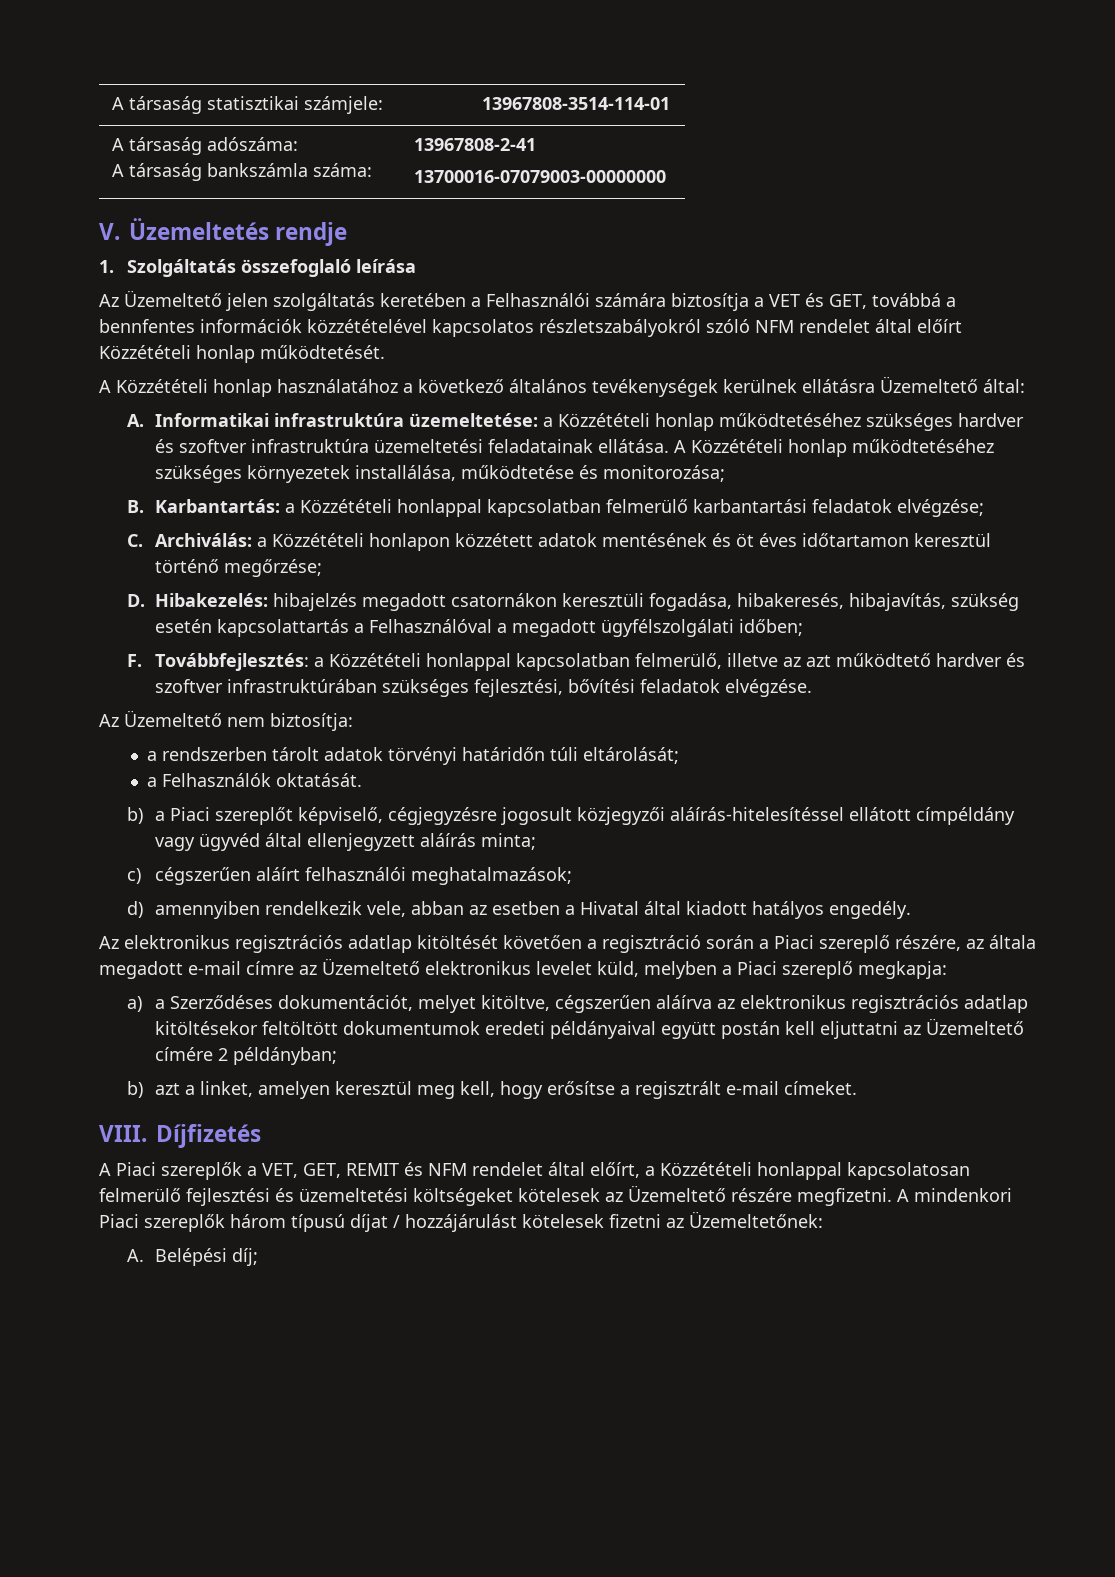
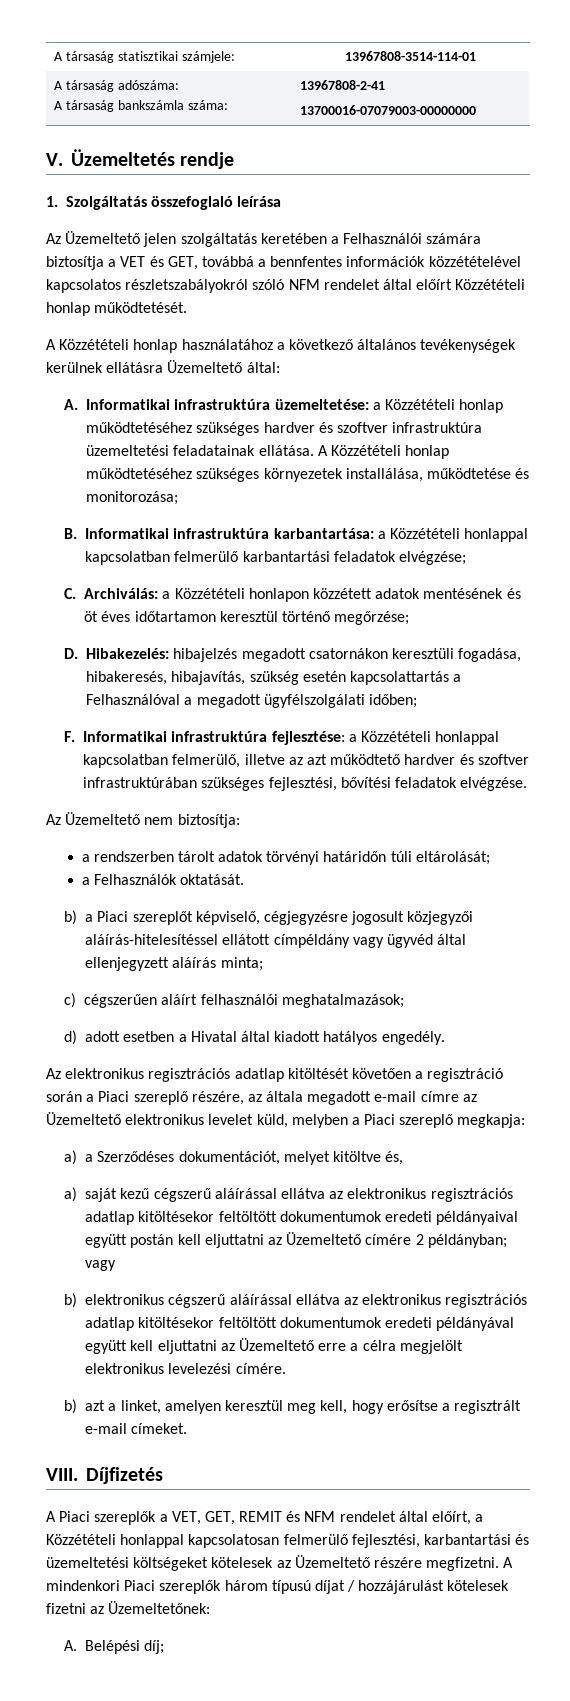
[155,499,281,513] Karbantartás: -> [85,528,374,539] Informatikai infrastruktúra karbantartása:
[155,653,310,671] Továbbfejlesztés: -> [83,731,345,745] Informatikai infrastruktúra fejlesztése:
[155,901,488,919] amennyiben rendelkezik vele, abban az -> [85,1031,121,1042] adott
[481,995,713,1013] kitöltve, cégszerűen aláírva -> [332,1151,404,1165] [64,1187,325,1202] kitöltve és, // a) saját kezű cégszerű aláírással ellátva
(338, 1056) none -> [85,1260,117,1271] [64,1293,528,1308] [85,1317,515,1331] [85,1338,463,1354] [85,1363,286,1374] vagy // b) elektronikus cégszerű aláírással ellátva az elektronikus regisztrációs adatlap kitöltésekor feltöltött dokumentumok eredeti példányával együtt kell eljuttatni az Üzemeltető erre a célra megjelölt elektronikus levelezési címére.
[186,1188,270,1206] fejlesztési -> [351,1534,511,1548] fejlesztési, karbantartási

